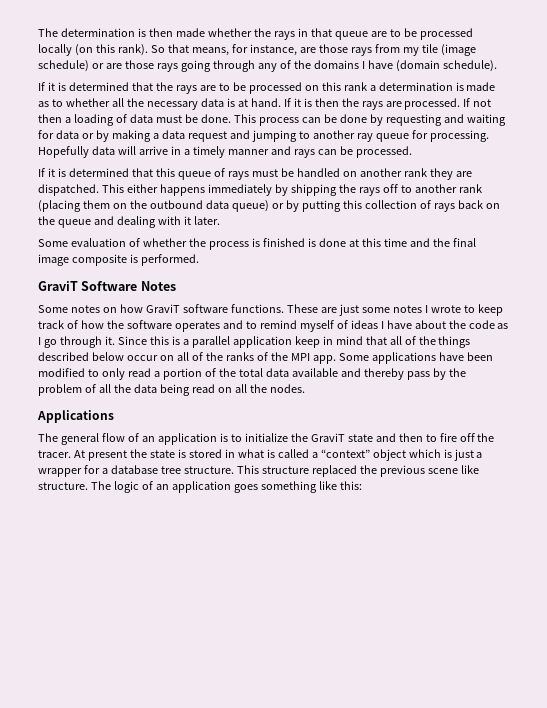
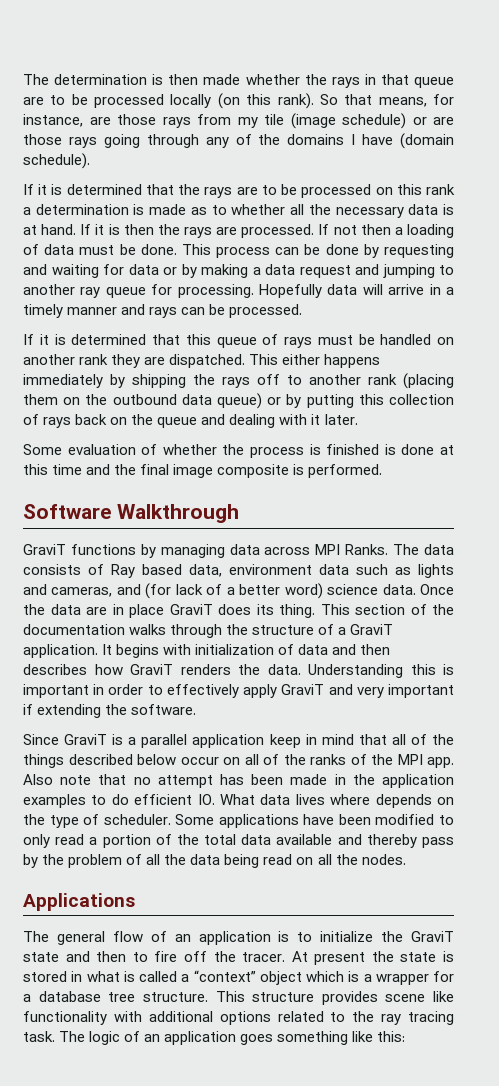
[38,281,176,291] [38,304,503,316] [38,320,509,332] [38,336,169,348] // GraviT Software Notes // Some notes on how GraviT software functions. These are just some notes I wrote to keep track of how the software operates and to remind myself of ideas I have about the code as I go through it. Since this -> [23,504,239,523] [23,544,455,558] [23,564,454,578] [23,583,454,599] [23,604,454,618] [23,624,394,638] [23,644,391,658] [23,664,454,678] [23,684,455,698] [23,704,197,718] [23,734,108,745] // Software Walkthrough // GraviT functions by managing data across MPI Ranks. The data consists of Ray based data, environment data such as lights and cameras, and (for lack of a better word) science data. Once the data are in place GraviT does its thing. This section of the documentation walks through the structure of a GraviT application. It begins with initialization of data and then describes how GraviT renders the data. Understanding this is important in order to effectively apply GraviT and very important if extending the software. // Since GraviT
(336, 359) none -> [23,774,454,788] [23,794,454,808] [23,814,171,828] Also note that no attempt has been made in the application examples to do efficient IO. What data lives where depends on the type of scheduler.
[453,449,474,461] just -> (360, 976) none
[311,465,479,477] [38,482,88,490] replaced the previous scene like structure. -> [321,991,454,1005] [23,1011,454,1025] [23,1031,55,1042] provides scene like functionality with additional options related to the ray tracing task.

